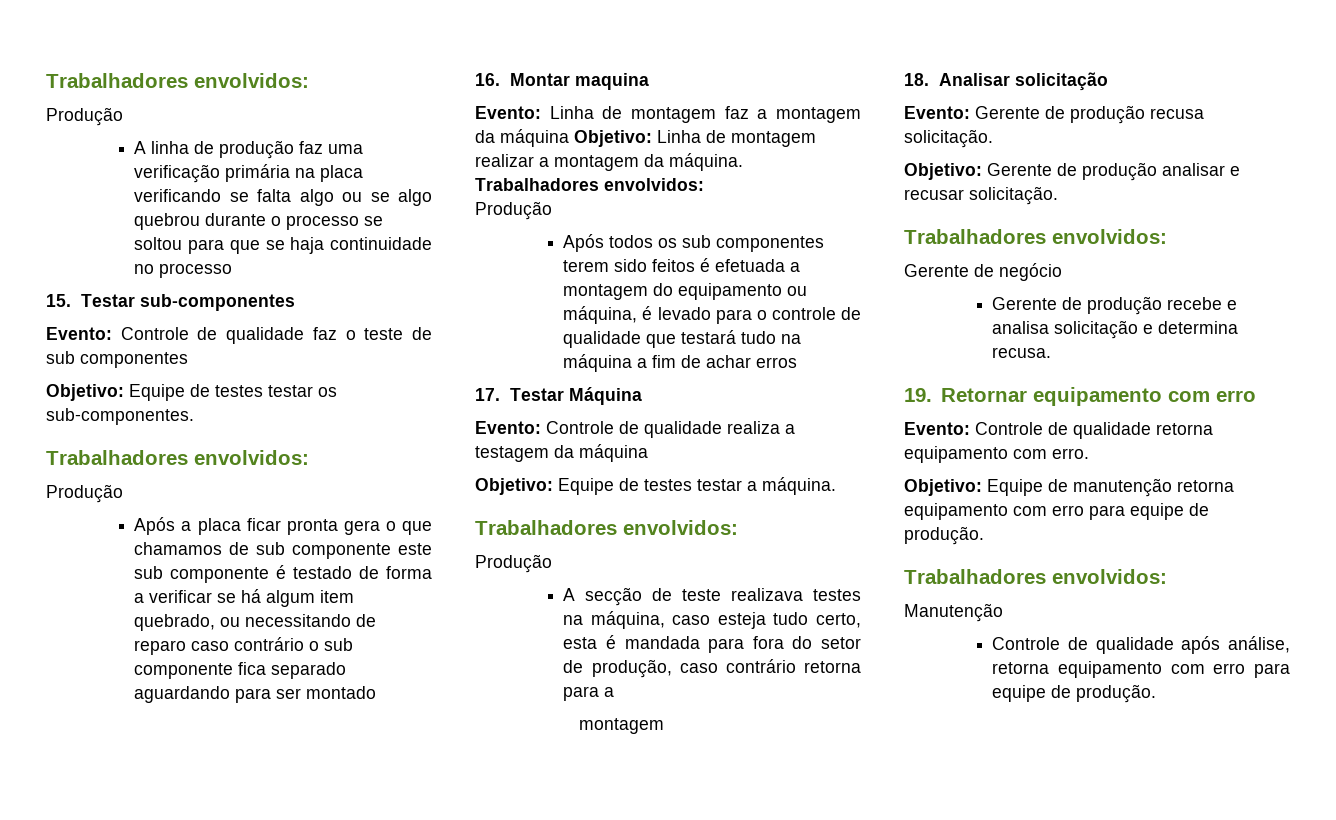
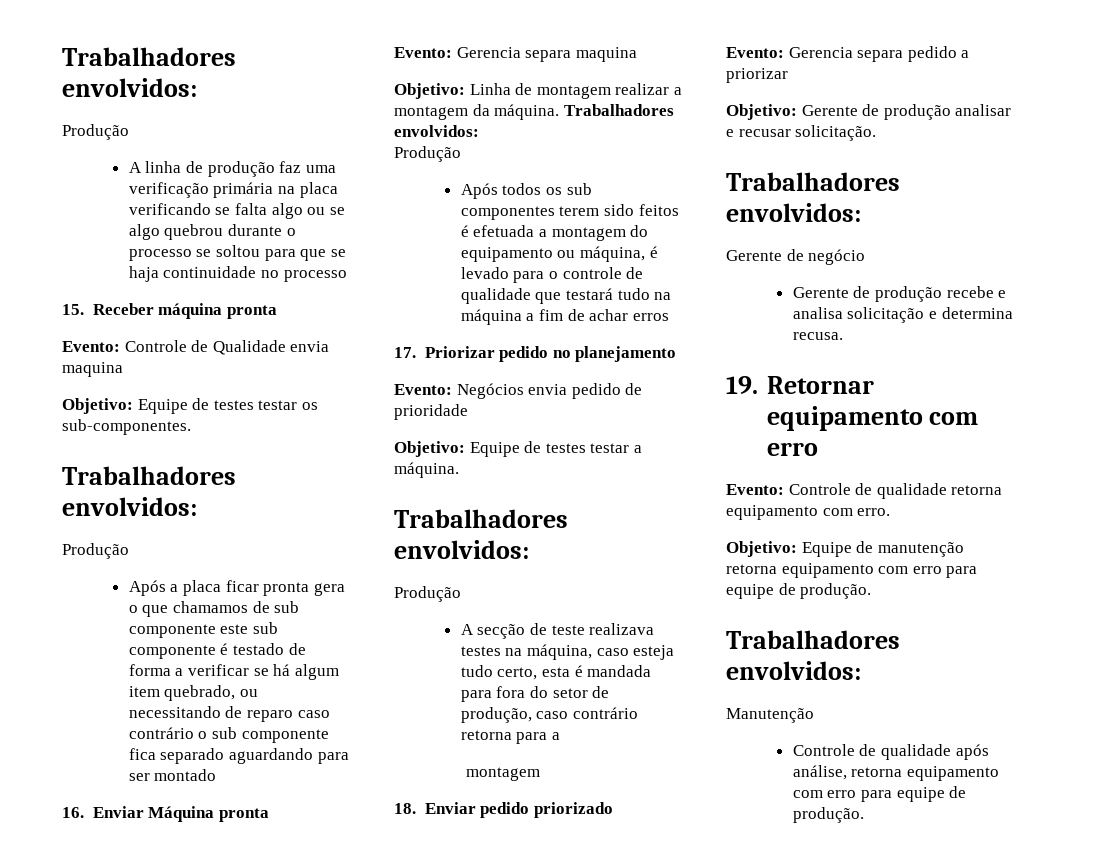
[80,294,295,311] [46,327,433,344] [46,351,188,368] Testar sub-componentes // Evento: Controle de qualidade faz o teste de sub componentes -> [92,303,277,319] [62,340,330,355] [62,362,123,377] Receber máquina pronta // Evento: Controle de Qualidade envia maquina
[509,73,649,90] [475,106,861,123] [475,129,569,147] Montar maquina // Evento: Linha de montagem faz a montagem da máquina -> [92,806,269,822] [394,47,637,62] Enviar Máquina pronta // Evento: Gerencia separa maquina //
[509,387,642,405] [475,421,795,438] [475,444,648,462] Testar Máquina // Evento: Controle de qualidade realiza a testagem da máquina -> [424,346,677,362] [394,383,643,399] [394,404,468,420] Priorizar pedido no planejamento // Evento: Negócios envia pedido de prioridade
[938,72,1108,91] [904,105,1204,124] [904,129,993,148] Analisar solicitação // Evento: Gerente de produção recusa solicitação. -> [424,802,613,818] [726,46,970,62] [726,68,788,83] Enviar pedido priorizado // Evento: Gerencia separa pedido a priorizar

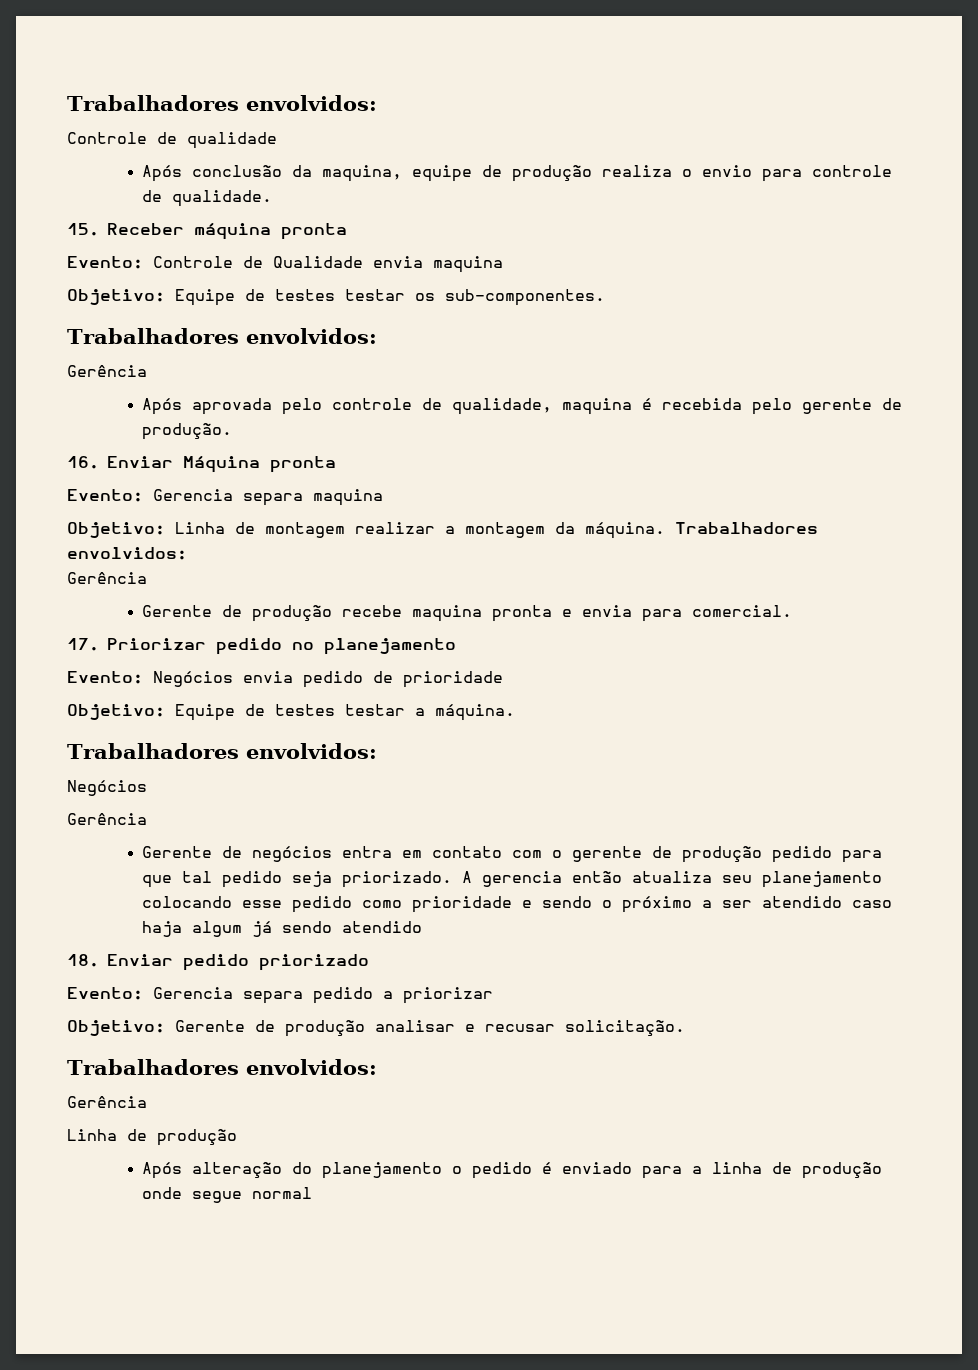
[62,47,236,66] [62,78,197,97] [62,124,129,140] [128,161,336,177] [128,182,338,198] [128,203,345,219] [128,224,296,240] [128,245,346,261] [128,266,347,282] Trabalhadores envolvidos: // Produção // A linha de produção faz uma verificação primária na placa verificando se falta algo ou se algo quebrou durante o processo se soltou para que se haja continuidade no processo -> [67,95,377,111] [67,132,277,149] [142,165,893,182] [142,190,273,207] Trabalhadores envolvidos: // Controle de qualidade // Após conclusão da maquina, equipe de produção realiza o envio para controle de qualidade.
[62,543,129,559] [128,580,345,596] [128,601,300,617] [128,622,278,638] [128,643,306,659] [128,664,339,680] [128,685,258,701] [128,706,330,722] [128,727,329,743] [128,748,349,764] [128,769,217,781] Produção // Após a placa ficar pronta gera o que chamamos de sub componente este sub componente é testado de forma a verificar se há algum item quebrado, ou necessitando de reparo caso contrário o sub componente fica separado aguardando para ser montado -> [67,365,147,377] [142,398,903,415] [142,423,233,440] Gerência // Após aprovada pelo controle de qualidade, maquina é recebida pelo gerente de produção.
[394,146,461,162] [460,183,592,199] [460,204,679,220] [460,225,649,241] [460,246,658,262] [460,267,644,283] [460,288,672,304] [460,309,669,325] Produção // Após todos os sub componentes terem sido feitos é efetuada a montagem do equipamento ou máquina, é levado para o controle de qualidade que testará tudo na máquina a fim de achar erros -> [67,572,147,584] [142,605,793,622] Gerência // Gerente de produção recebe maquina pronta e envia para comercial.
[394,586,461,602] [460,623,655,639] [460,644,675,660] [460,665,652,680] [460,686,610,702] [460,707,638,723] [460,730,560,744] [466,767,541,781] Produção // A secção de teste realizava testes na máquina, caso esteja tudo certo, esta é mandada para fora do setor de produção, caso contrário retorna para a // montagem -> [67,780,147,796] [67,813,147,825] [142,846,883,863] [142,871,883,888] [142,896,893,913] [142,921,423,937] Negócios // Gerência // Gerente de negócios entra em contato com o gerente de produção pedido para que tal pedido seja priorizado. A gerencia então atualiza seu planejamento colocando esse pedido como prioridade e sendo o próximo a ser atendido caso haja algum já sendo atendido
[726,249,866,265] [792,286,1007,302] [792,307,1013,323] [792,332,843,340] [726,376,874,394] [766,406,979,431] [766,442,818,456] [726,483,1003,499] [726,505,891,520] [726,541,964,557] [726,563,978,578] [726,583,872,599] [726,630,900,649] [726,661,861,680] [726,708,814,723] [792,744,989,760] [792,765,999,781] [792,786,967,802] [792,807,864,823] Gerente de negócio // Gerente de produção recebe e analisa solicitação e determina recusa. // 19. Retornar equipamento com erro // Evento: Controle de qualidade retorna equipamento com erro. // Objetivo: Equipe de manutenção retorna equipamento com erro para equipe de produção. // Trabalhadores envolvidos: // Manutenção // Controle de qualidade após análise, retorna equipamento com erro para equipe de produção. -> [67,1096,147,1108] [67,1129,237,1146] [142,1162,883,1179] [142,1187,313,1203] Gerência // Linha de produção // Após alteração do planejamento o pedido é enviado para a linha de produção onde segue normal

